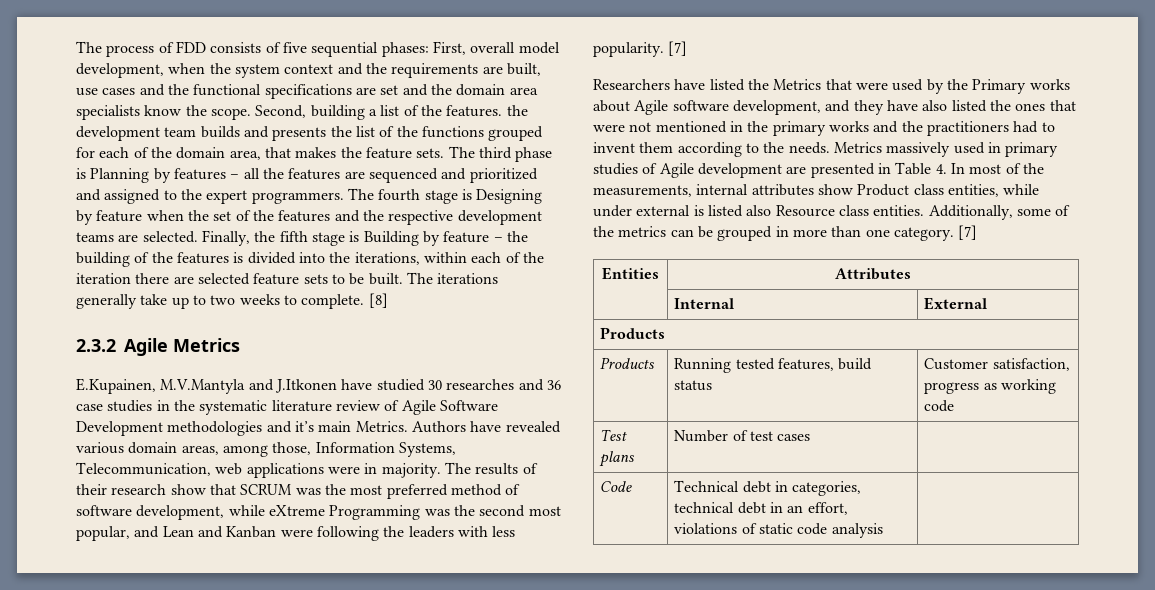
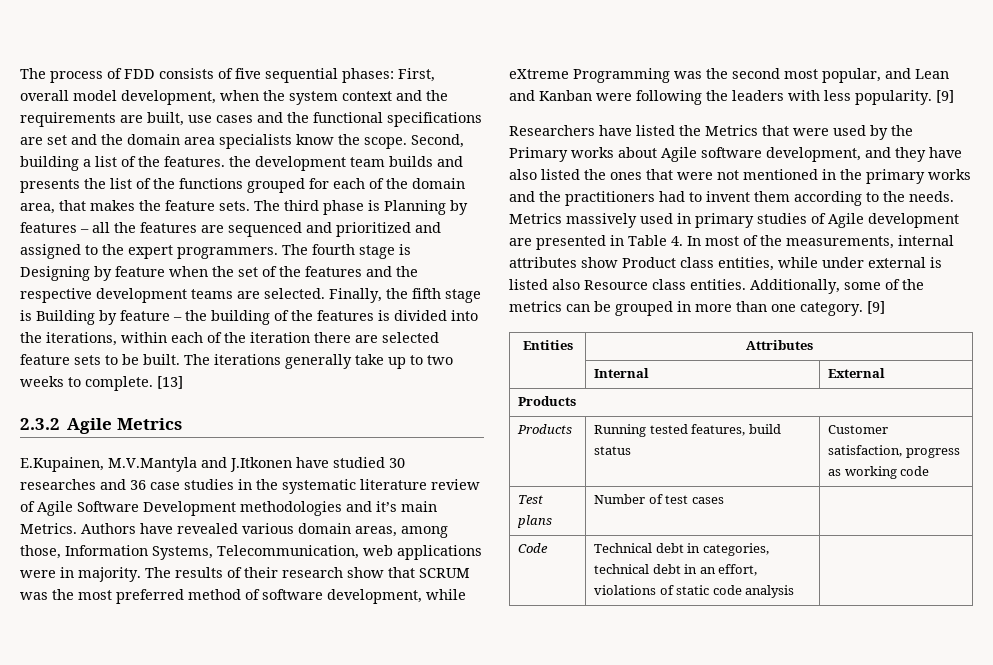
[368,293,388,308] [8] -> [157,376,183,389] [13]
[668,41,688,56] [7] -> [936,90,954,103] [9]
[958,225,978,240] [7] -> [867,301,885,314] [9]

